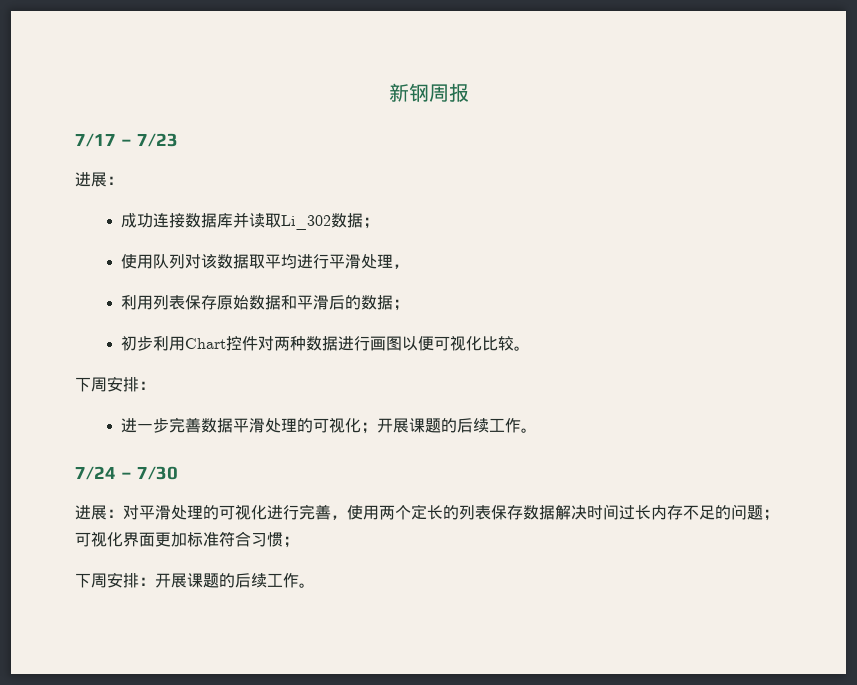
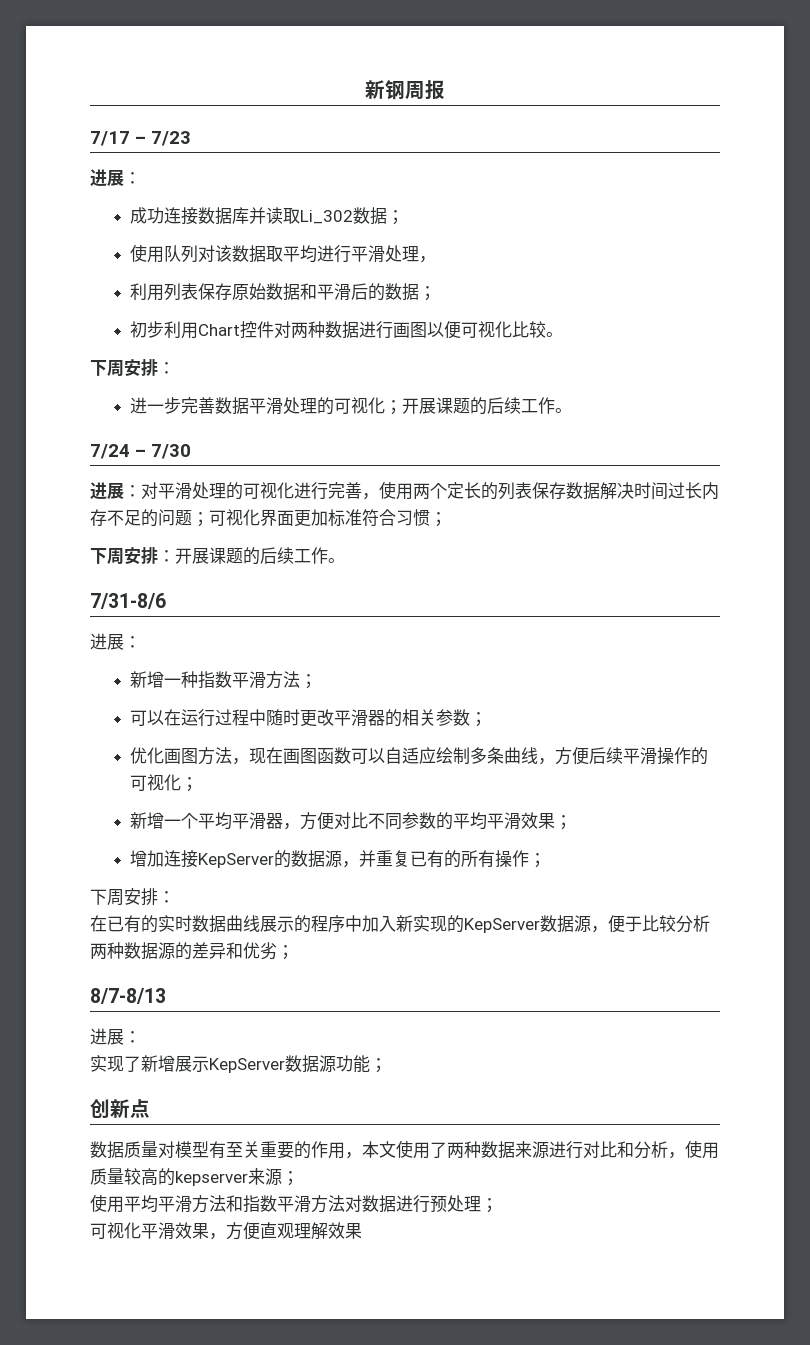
(315, 585) none -> [90,593,166,609] [90,633,141,650] [130,671,318,689] [130,709,488,727] [130,747,709,765] [130,774,199,792] [130,812,573,830] [130,850,547,868] [90,888,175,906] [90,915,710,933] [90,942,294,960] [90,988,166,1004] [90,1028,141,1045] [90,1055,387,1073] [90,1099,150,1118] [90,1140,719,1159] [90,1168,299,1186] [90,1194,498,1213] [90,1222,362,1240] // 7/31-8/6 // 进展： // 新增一种指数平滑方法； // 可以在运行过程中随时更改平滑器的相关参数； // 优化画图方法，现在画图函数可以自适应绘制多条曲线，方便后续平滑操作的可视化； // 新增一个平均平滑器，方便对比不同参数的平均平滑效果； // 增加连接KepServer的数据源，并重复已有的所有操作； // 下周安排： // 在已有的实时数据曲线展示的程序中加入新实现的KepServer数据源，便于比较分析两种数据源的差异和优劣； // 8/7-8/13 // 进展： // 实现了新增展示KepServer数据源功能； // 创新点 // 数据质量对模型有至关重要的作用，本文使用了两种数据来源进行对比和分析，使用质量较高的kepserver来源； // 使用平均平滑方法和指数平滑方法对数据进行预处理； // 可视化平滑效果，方便直观理解效果

